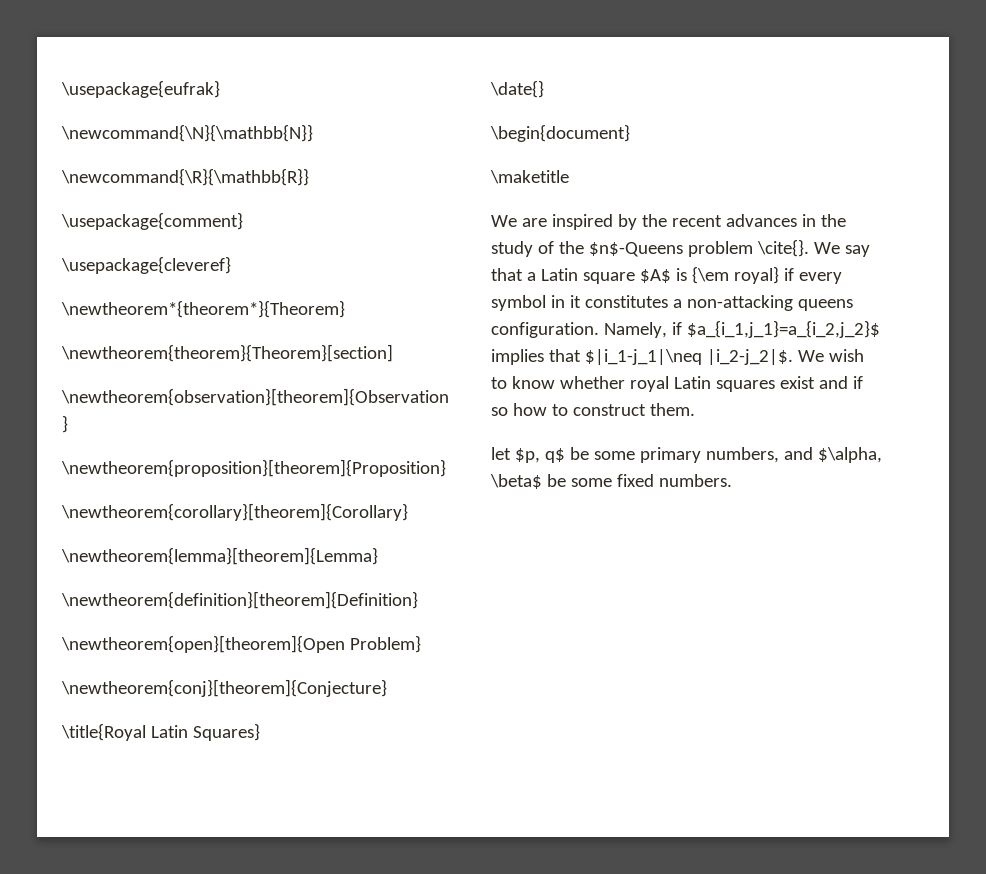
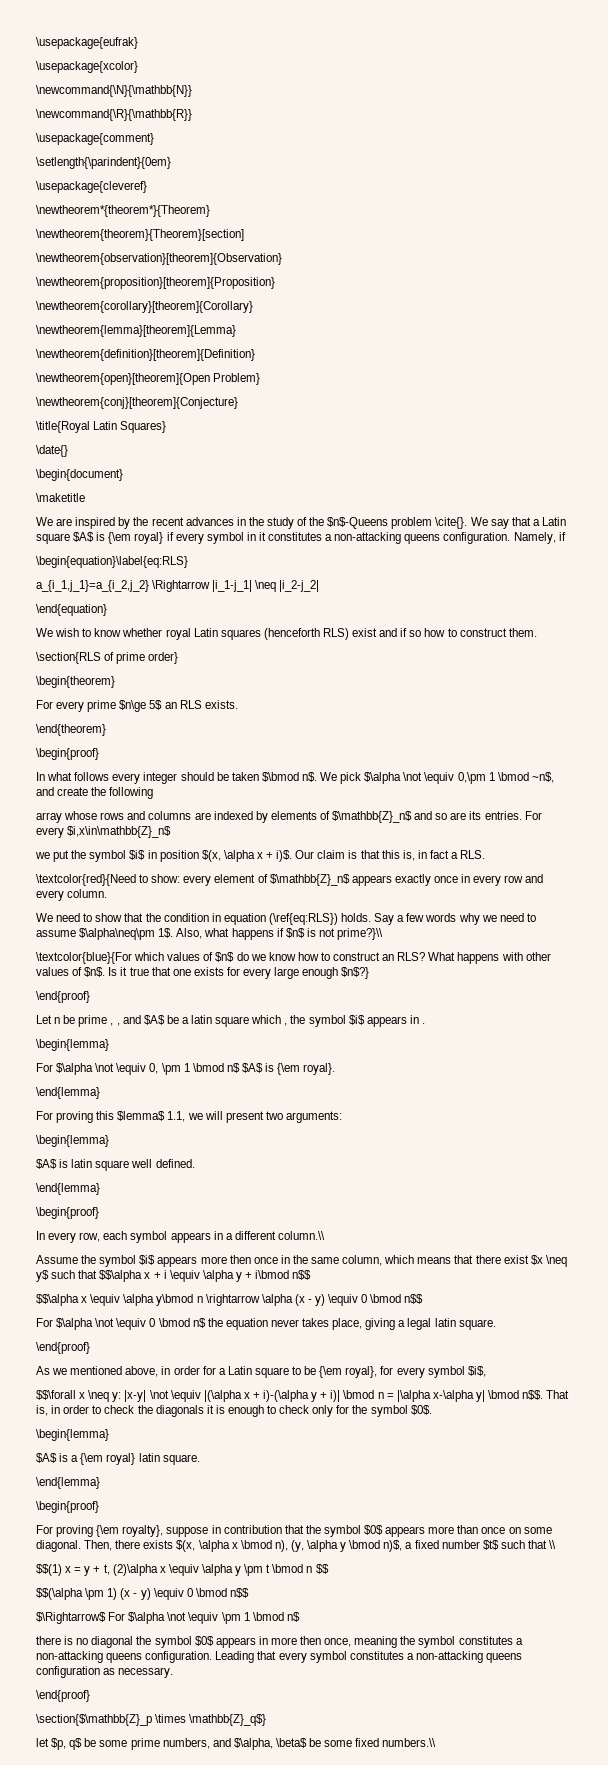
(220, 89) none -> [36,61,138,73] // \usepackage{xcolor}
(243, 221) none -> [36,157,171,169] // \setlength{\parindent}{0em}
[686,320,880,338] [491,349,793,365] $a_{i_1,j_1}=a_{i_2,j_2}$ implies that $|i_1-j_1|\neq |i_2-j_2|$. -> [36,556,188,568] [36,580,320,592] [36,604,107,616] // \begin{equation}\label{eq:RLS} // a_{i_1,j_1}=a_{i_2,j_2} \Rightarrow |i_1-j_1| \neq |i_2-j_2| // \end{equation} //
(775, 386) none -> [263,628,349,640] (henceforth RLS)
(695, 409) none -> [36,652,179,664] [36,676,115,688] [36,700,238,712] [36,724,106,736] [36,748,99,760] [36,772,554,784] [36,787,154,799] [36,811,542,823] [36,826,172,838] [35,850,486,862] [36,874,544,886] [36,889,108,901] [36,913,536,925] [36,928,384,940] [36,952,551,964] [36,967,370,979] [36,991,90,1003] [36,1015,425,1027] [36,1039,109,1051] [36,1063,336,1075] [36,1087,100,1099] [36,1111,342,1123] [36,1135,109,1147] [36,1159,195,1171] [36,1183,100,1195] [36,1207,99,1219] [36,1231,325,1243] [36,1255,567,1267] [36,1270,312,1282] [36,1294,424,1306] [36,1318,496,1330] [36,1342,90,1354] [36,1366,486,1378] [36,1390,570,1402] [36,1405,432,1417] [36,1429,109,1441] [36,1453,200,1465] [36,1477,100,1489] [36,1501,99,1513] [36,1525,552,1537] [36,1540,557,1552] [36,1564,329,1576] [36,1588,249,1600] [36,1612,300,1624] [36,1636,523,1648] [36,1651,523,1663] [36,1666,174,1678] [36,1690,90,1702] [36,1714,267,1726] // \section{RLS of prime order} // \begin{theorem} // For every prime $n\ge 5$ an RLS exists. // \end{theorem} // \begin{proof} // In what follows every integer should be taken $\bmod n$. We pick $\alpha \not \equiv 0,\pm 1 \bmod ~n$, and create the following // array whose rows and columns are indexed by elements of $\mathbb{Z}_n$ and so are its entries. For every $i,x\in\mathbb{Z}_n$ // we put the symbol $i$ in position $(x, \alpha x + i)$. Our claim is that this is, in fact a RLS. // \textcolor{red}{Need to show: every element of $\mathbb{Z}_n$ appears exactly once in every row and every column. // We need to show that the condition in equation (\ref{eq:RLS}) holds. Say a few words why we need to assume $\alpha\neq\pm 1$. Also, what happens if $n$ is not prime?}\\ // \textcolor{blue}{For which values of $n$ do we know how to construct an RLS? What happens with other values of $n$. Is it true that one exists for every large enough $n$?} // \end{proof} // Let n be prime , , and $A$ be a latin square which , the symbol $i$ appears in . // \begin{lemma} // For $\alpha \not \equiv 0, \pm 1 \bmod n$ $A$ is {\em royal}. // \end{lemma} // For proving this $lemma$ 1.1, we will present two arguments: // \begin{lemma} // $A$ is latin square well defined. // \end{lemma} // \begin{proof} // In every row, each symbol appears in a different column.\\ // Assume the symbol $i$ appears more then once in the same column, which means that there exist $x \neq y$ such that $$\alpha x + i \equiv \alpha y + i\bmod n$$ // $$\alpha x \equiv \alpha y\bmod n \rightarrow \alpha (x - y) \equiv 0 \bmod n$$ // For $\alpha \not \equiv 0 \bmod n$ the equation never takes place, giving a legal latin square. // \end{proof} // As we mentioned above, in order for a Latin square to be {\em royal}, for every symbol $i$, // $$\forall x \neq y: |x-y| \not \equiv |(\alpha x + i)-(\alpha y + i)| \bmod n = |\alpha x-\alpha y| \bmod n$$. That is, in order to check the diagonals it is enough to check only for the symbol $0$. // \begin{lemma} // $A$ is a {\em royal} latin square. // \end{lemma} // \begin{proof} // For proving {\em royalty}, suppose in contribution that the symbol $0$ appears more than once on some diagonal. Then, there exists $(x, \alpha x \bmod n), (y, \alpha y \bmod n)$, a fixed number $t$ such that \\ // $$(1) x = y + t, (2)\alpha x \equiv \alpha y \pm t \bmod n $$ // $$(\alpha \pm 1) (x - y) \equiv 0 \bmod n$$ // $\Rightarrow$ For $\alpha \not \equiv \pm 1 \bmod n$ // there is no diagonal the symbol $0$ appears in more then once, meaning the symbol constitutes a non-attacking queens configuration. Leading that every symbol constitutes a non-attacking queens configuration as necessary. // \end{proof} // \section{$\mathbb{Z}_p \times \mathbb{Z}_q$}
[639,447,701,463] primary -> [130,1738,160,1750] prime
[658,474,732,487] numbers. -> [382,1738,437,1747] numbers.\\

